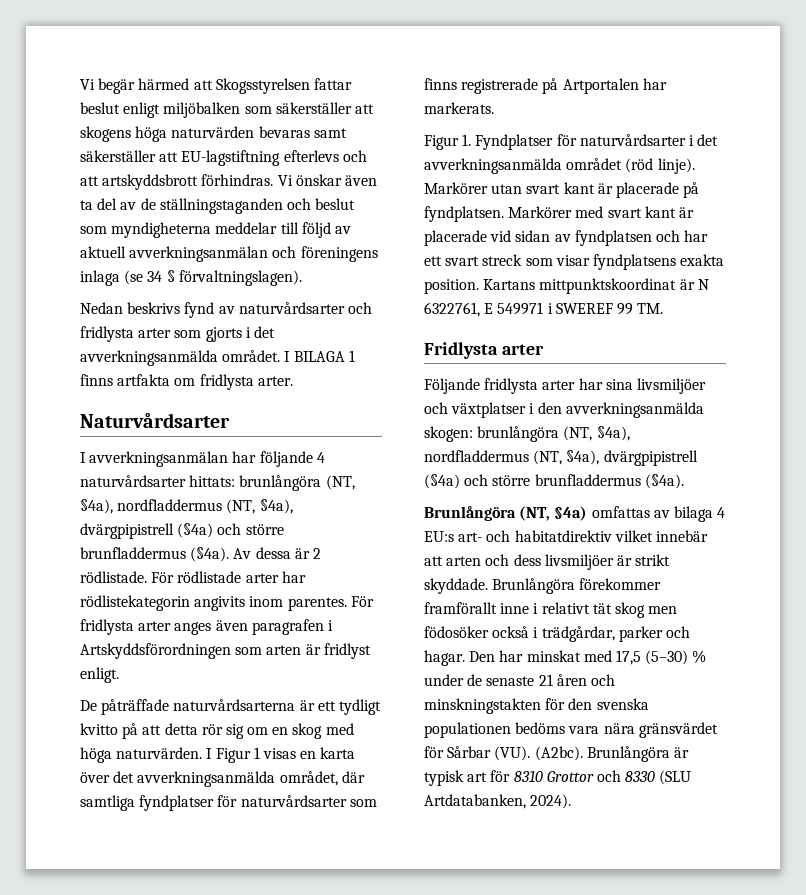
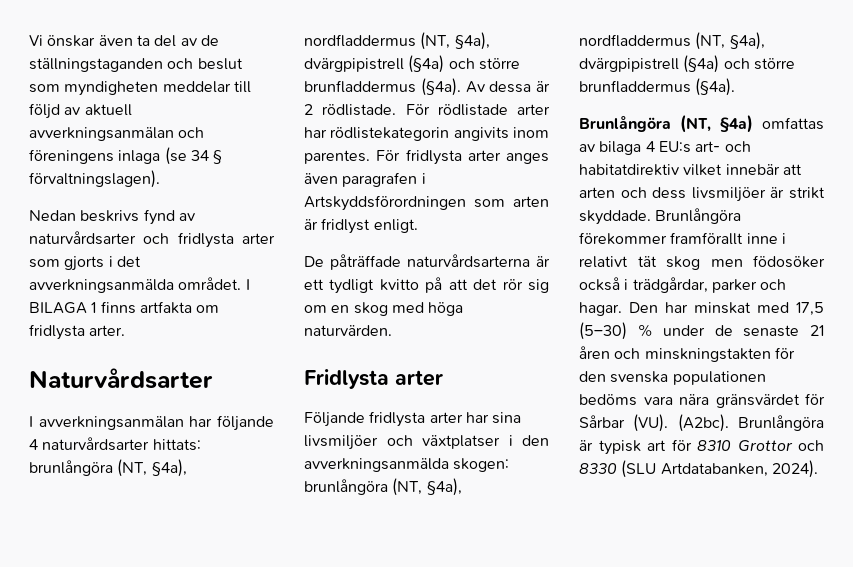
[80,78,352,94] [80,102,374,118] [80,126,347,142] [80,150,367,166] [80,174,293,190] Vi begär härmed att Skogsstyrelsen fattar beslut enligt miljöbalken som säkerställer att skogens höga naturvärden bevaras samt säkerställer att EU-lagstiftning efterlevs och att artskyddsbrott förhindras. Vi -> [29,35,43,46] Vi
[111,222,212,238] myndigheterna -> [64,81,159,96] myndigheten
[164,723,198,735] detta -> [473,279,498,290] det
[206,747,356,763] [80,771,365,787] [80,795,377,811] [424,78,667,94] [424,102,494,114] [424,134,719,150] [424,158,695,174] [424,182,700,198] [424,206,694,222] [424,230,709,246] [424,254,725,270] [424,278,709,294] [424,302,664,317] I Figur 1 visas en karta över det avverkningsanmälda området, där samtliga fyndplatser för naturvårdsarter som finns registrerade på Artportalen har markerats. // Figur 1. Fyndplatser för naturvårdsarter i det avverkningsanmälda området (röd linje). Markörer utan svart kant är placerade på fyndplatsen. Markörer med svart kant är placerade vid sidan av fyndplatsen och har ett svart streck som visar fyndplatsens exakta position. Kartans mittpunktskoordinat är N 6322761, E 549971 i SWEREF 99 TM. -> (392, 330) none

